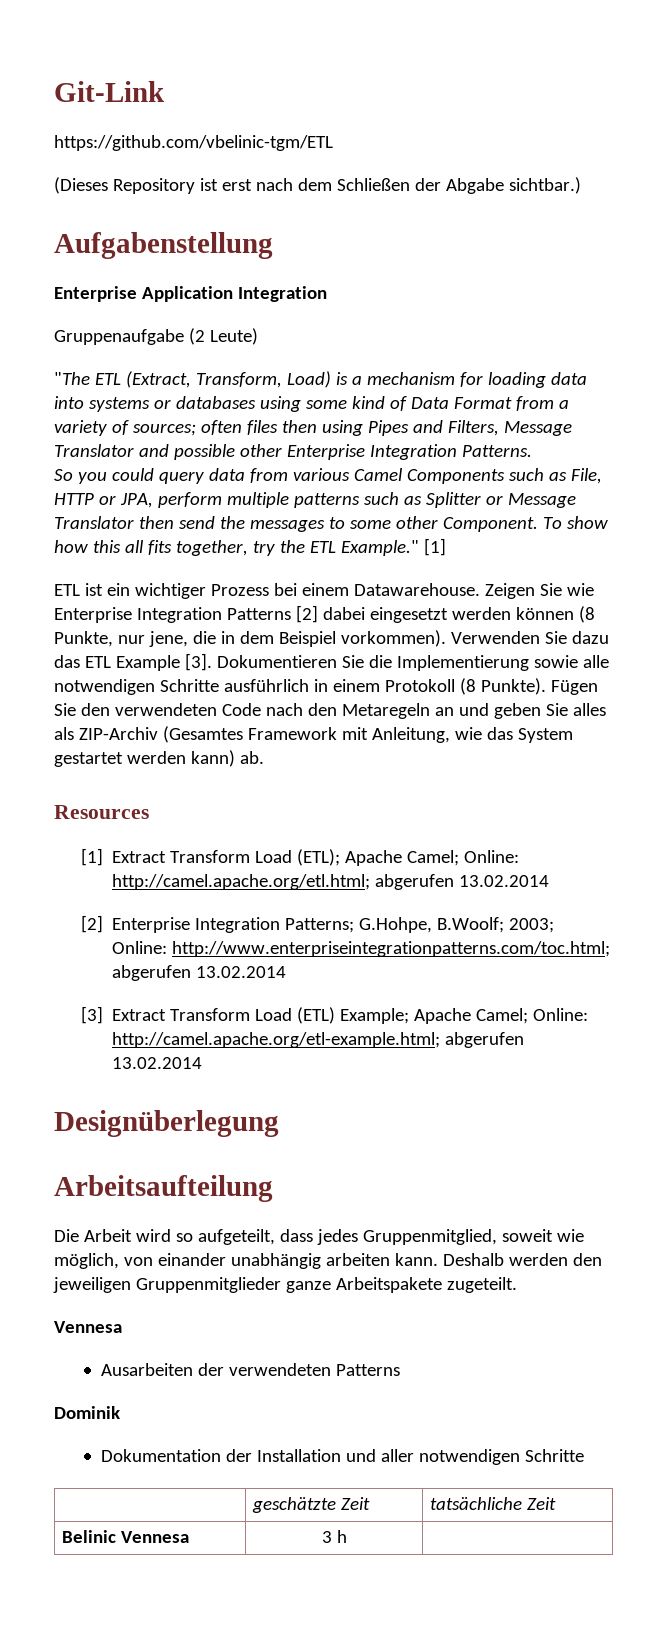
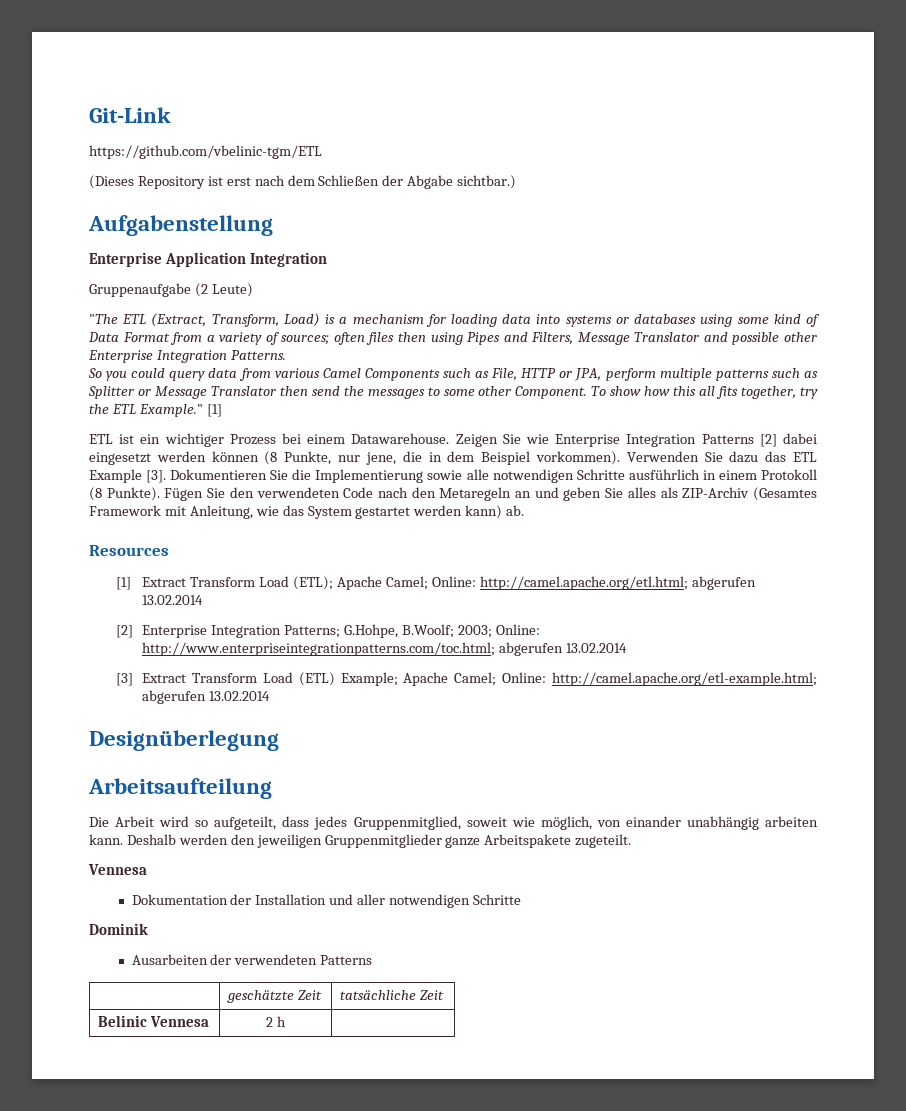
[100,1363,400,1376] [54,1406,120,1419] // Ausarbeiten der verwendeten Patterns // Dominik -> (147, 869) none
(584, 1455) none -> [89,923,148,935] [131,954,373,965] // Dominik // Ausarbeiten der verwendeten Patterns
[321,1531,332,1543] 3 -> [266,1017,274,1027] 2

